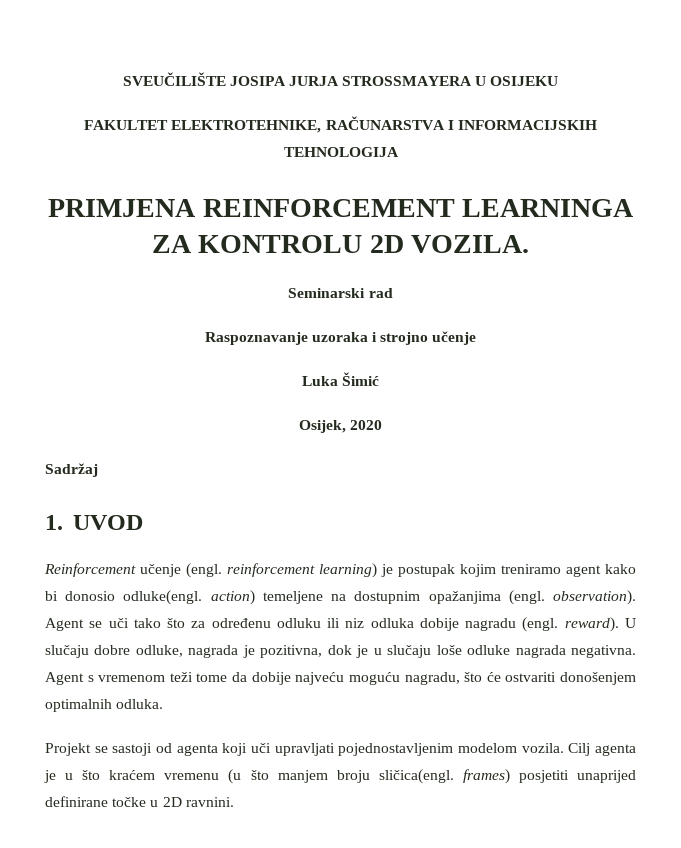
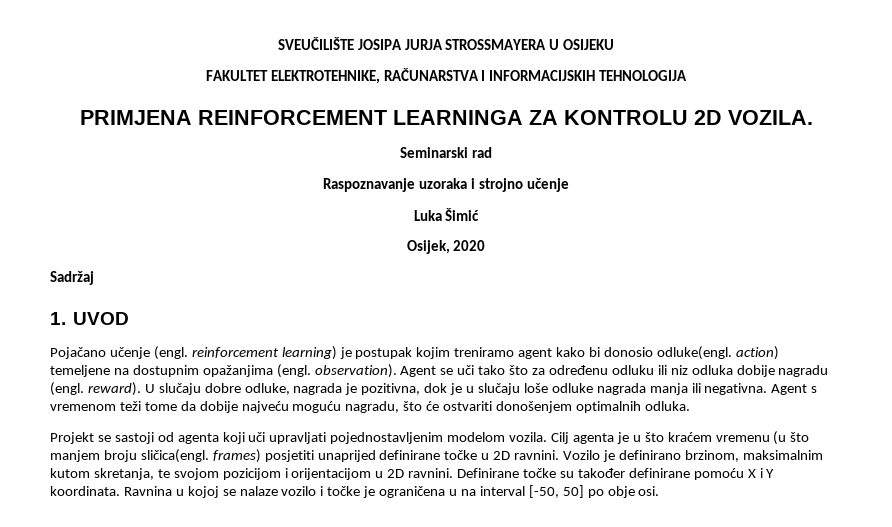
[44,563,136,577] Reinforcement -> [50,347,106,359] Pojačano
(566, 651) none -> [649,383,701,395] manja ili
(234, 802) none -> [563,450,823,462] [50,468,775,480] [50,485,660,498] Vozilo je definirano brzinom, maksimalnim kutom skretanja, te svojom pozicijom i orijentacijom u 2D ravnini. Definirane točke su također definirane pomoću X i Y koordinata. Ravnina u kojoj se nalaze vozilo i točke je ograničena u na interval [-50, 50] po obje osi.

